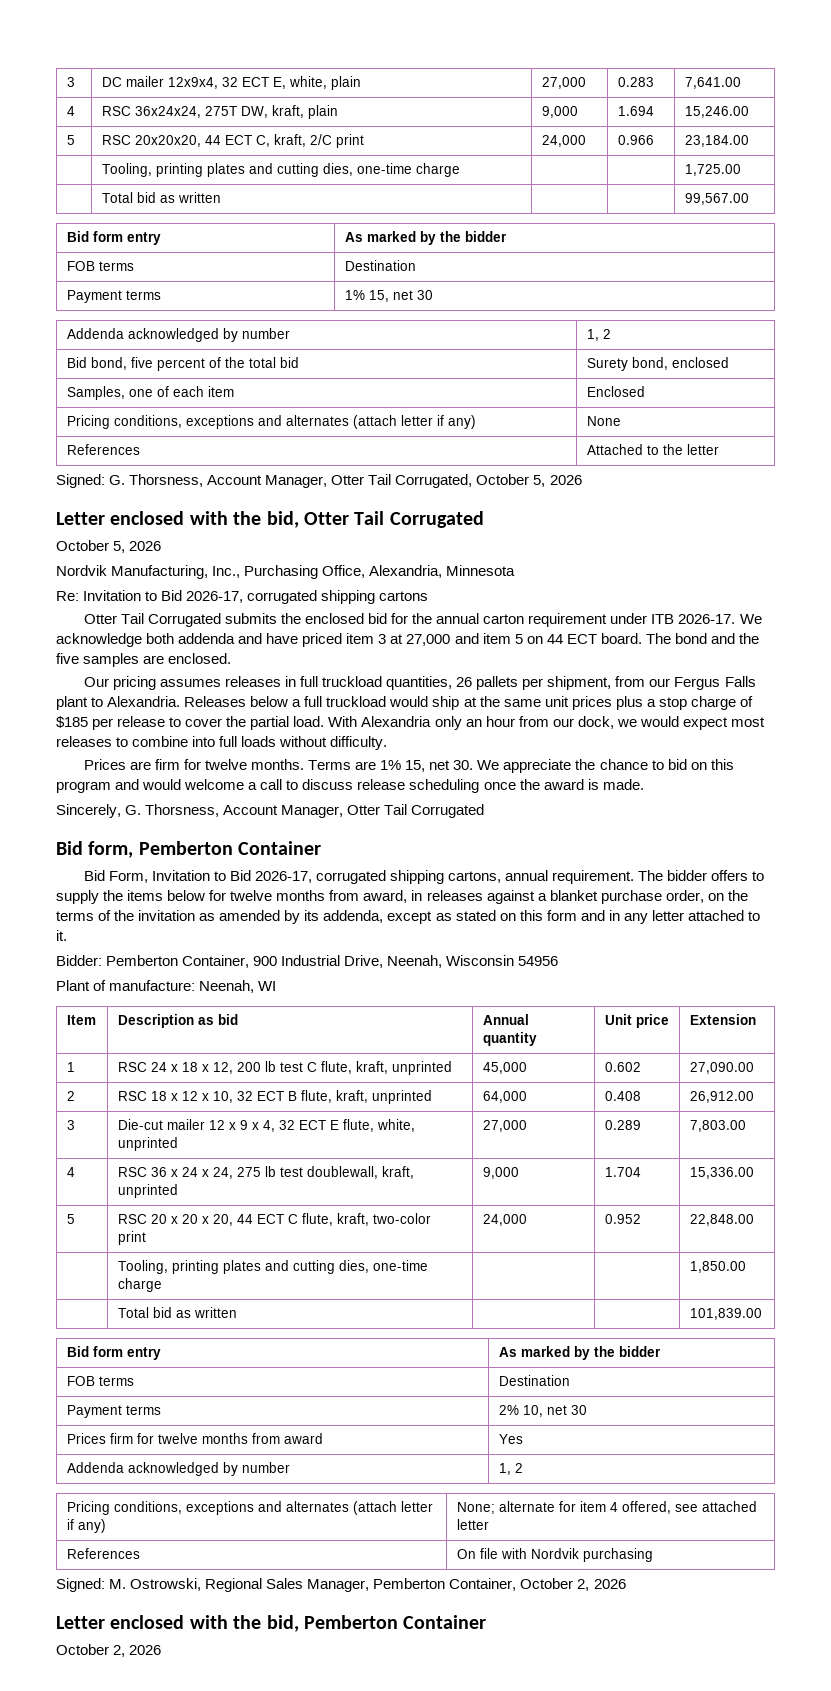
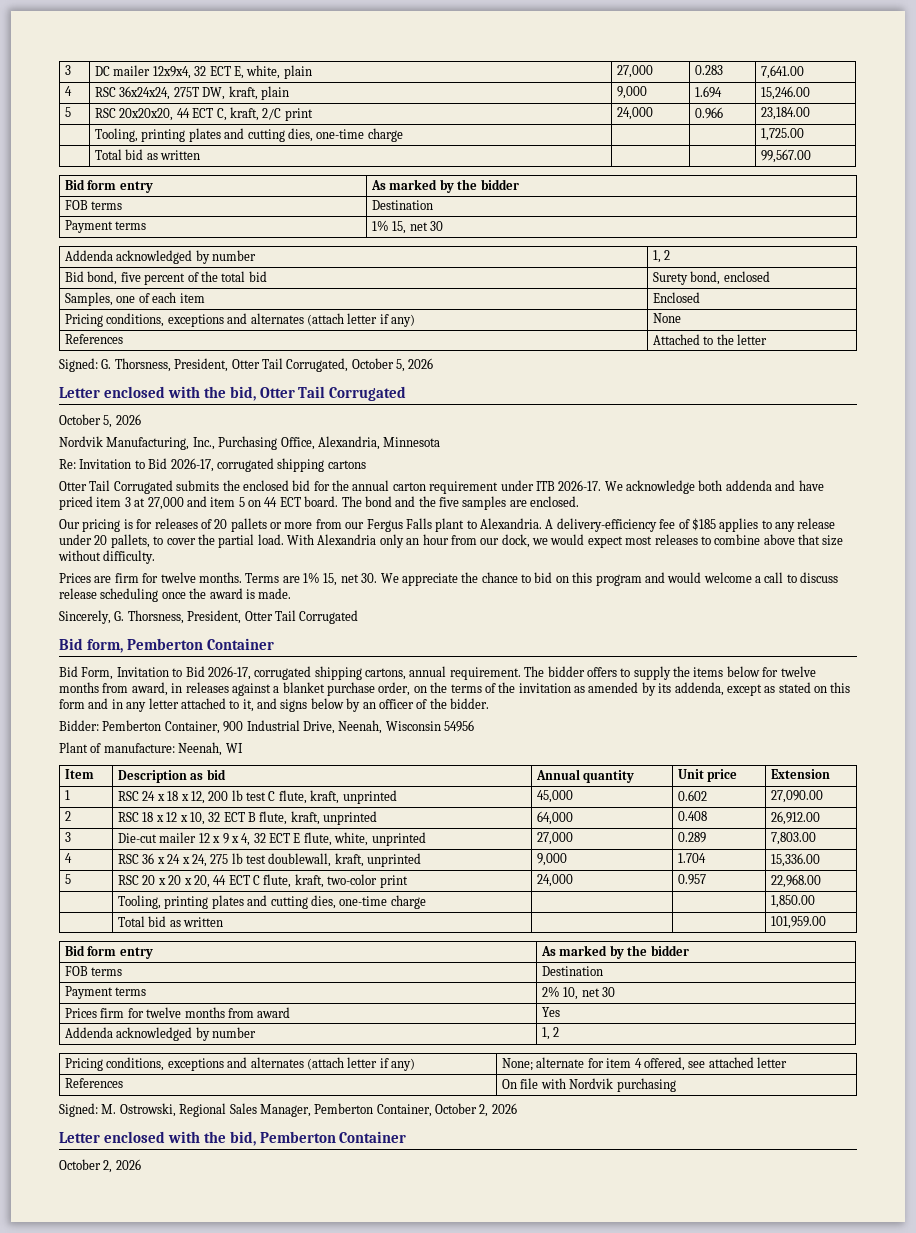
[207,475,328,488] Account Manager, -> [174,358,229,372] President,
[159,676,612,690] assumes releases in full truckload quantities, 26 pallets per shipment, -> [123,518,313,532] is for releases of 20 pallets or more
[184,696,753,710] [56,716,166,730] Releases below a full truckload would ship at the same unit prices plus a stop charge of $185 per release -> [545,518,836,532] [59,534,150,548] A delivery-efficiency fee of $185 applies to any release under 20 pallets,
[192,736,277,747] into full loads -> [763,534,844,546] above that size
[223,805,344,818] Account Manager, -> [187,610,242,624] President,
[56,930,67,941] it. -> [242,698,489,712] it, and signs below by an officer of the bidder.
[604,1214,641,1224] [689,1214,754,1226] 0.952 | 22,848.00 -> [678,874,707,885] [771,874,822,888] 0.957 | 22,968.00
[689,1308,762,1320] 101,839.00 -> [771,916,827,929] 101,959.00

